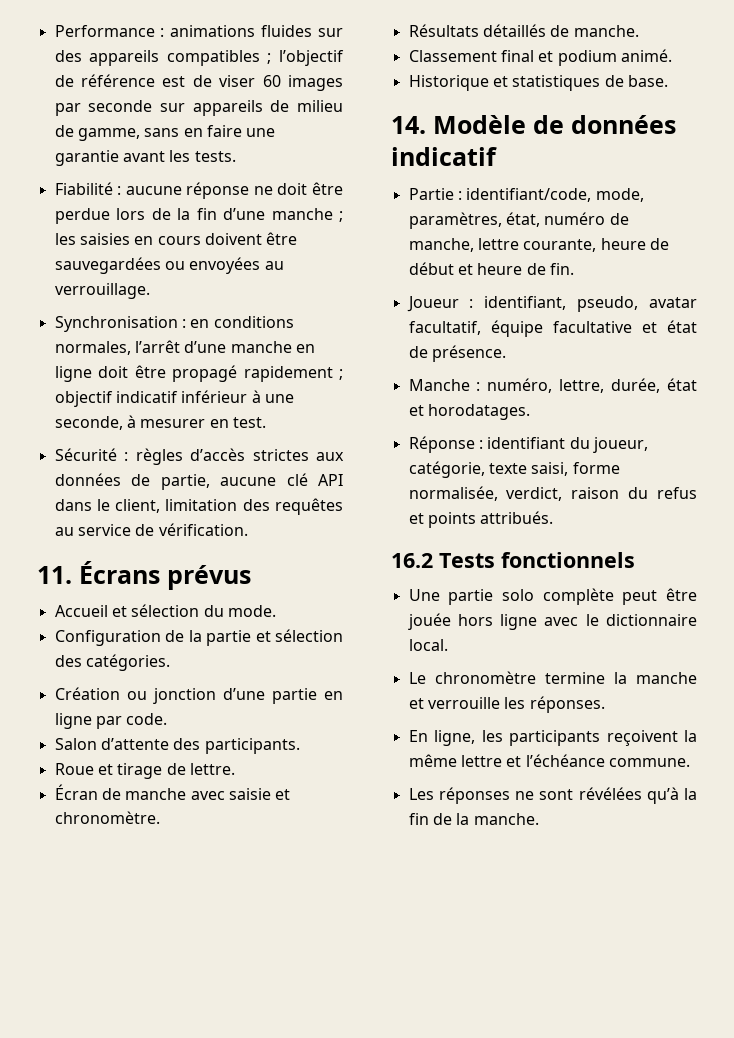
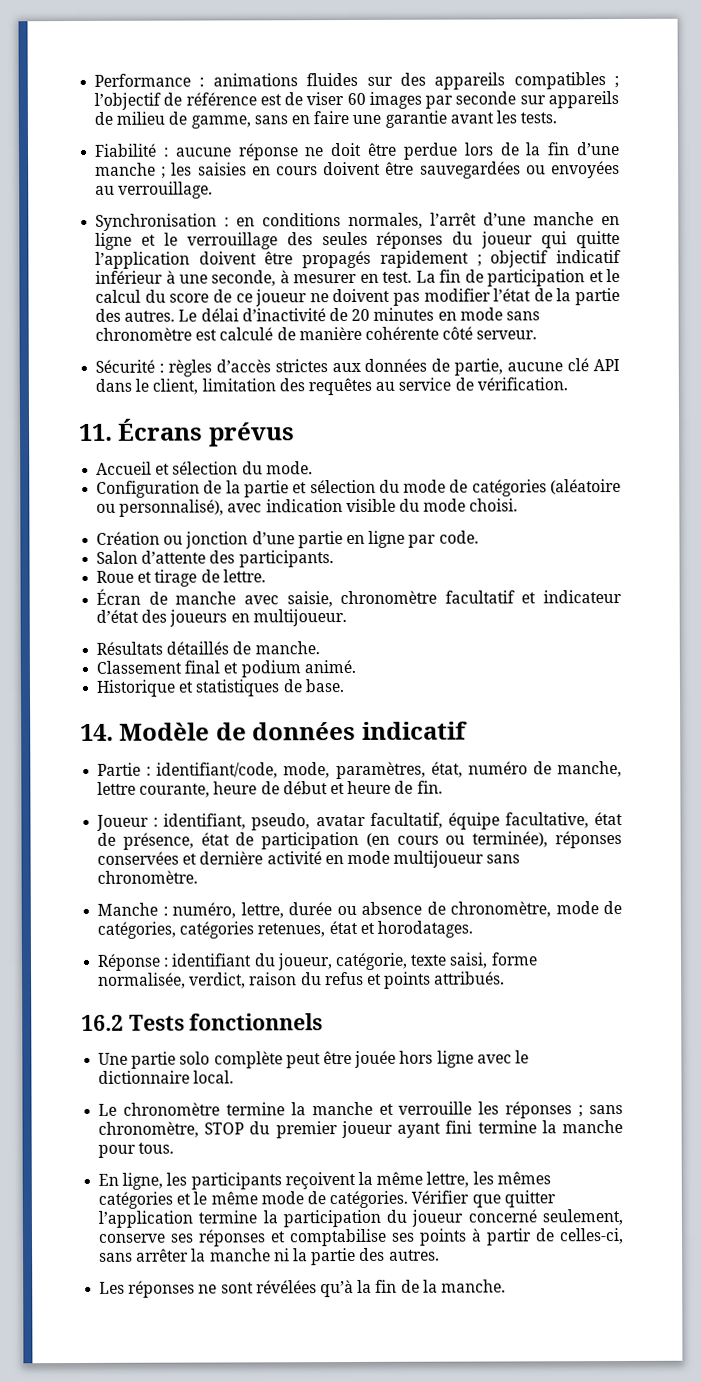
[98,365,238,382] doit être propagé -> [140,231,620,250] [95,250,372,269] et le verrouillage des seules réponses du joueur qui quitte l’application doivent être propagés
(266, 422) none -> [415,269,621,287] [95,288,621,307] [95,307,540,322] [95,326,538,341] La fin de participation et le calcul du score de ce joueur ne doivent pas modifier l’état de la partie des autres. Le délai d’inactivité de 20 minutes en mode sans chronomètre est calculé de manière cohérente côté serveur.
[54,654,170,671] des catégories. -> [378,479,622,497] [96,498,519,517] du mode de catégories (aléatoire ou personnalisé), avec indication visible du mode choisi.
[228,788,291,800] [54,811,160,824] saisie et chronomètre. -> [286,590,622,608] [96,609,347,627] saisie, chronomètre facultatif et indicateur d’état des joueurs en multijoueur.
[552,320,697,333] [408,345,506,362] [408,378,661,393] facultative et état de présence. // Manche : numéro, lettre, durée, -> [504,812,623,829] [97,831,623,850] [97,850,521,868] [97,870,199,884] [97,901,623,919] [97,921,326,939] facultative, état de présence, état de participation (en cours ou terminée), réponses conservées et dernière activité en mode multijoueur sans chronomètre. // Manche : numéro, lettre, durée ou absence de chronomètre, mode de catégories, catégories retenues,
[529,696,605,713] réponses. -> [505,1101,623,1119] [98,1120,624,1139] [98,1142,175,1158] réponses ; sans chronomètre, STOP du premier joueur ayant fini termine la manche pour tous.
[460,754,690,767] lettre et l’échéance commune. -> [426,1171,551,1188] [98,1190,556,1209] [98,1209,623,1228] [98,1228,624,1247] [99,1247,440,1266] lettre, les mêmes catégories et le même mode de catégories. Vérifier que quitter l’application termine la participation du joueur concerné seulement, conserve ses réponses et comptabilise ses points à partir de celles-ci, sans arrêter la manche ni la partie des autres.

